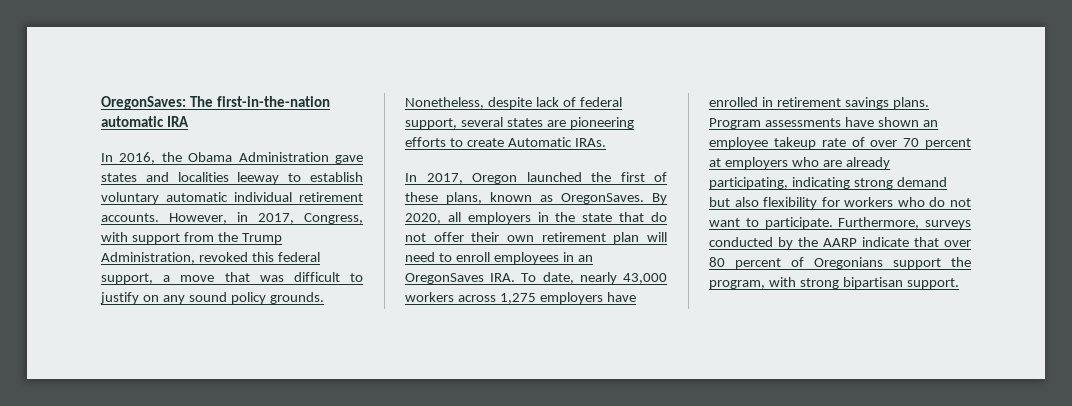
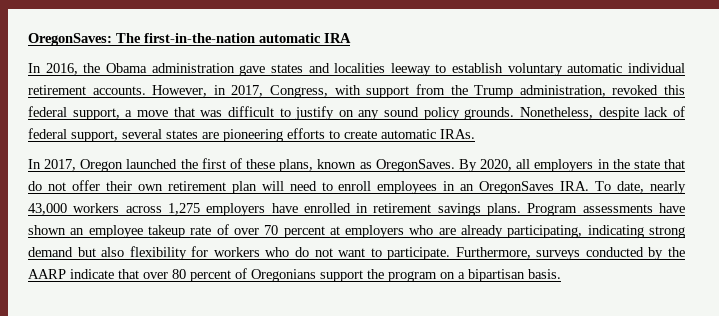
[238,152,329,162] Administration -> [151,63,235,73] administration
[101,252,195,264] Administration, -> [519,85,606,97] administration,
[507,137,572,147] Automatic -> [381,129,436,139] automatic
[709,277,959,289] program, with strong bipartisan support. -> [388,269,561,282] program on a bipartisan basis.

